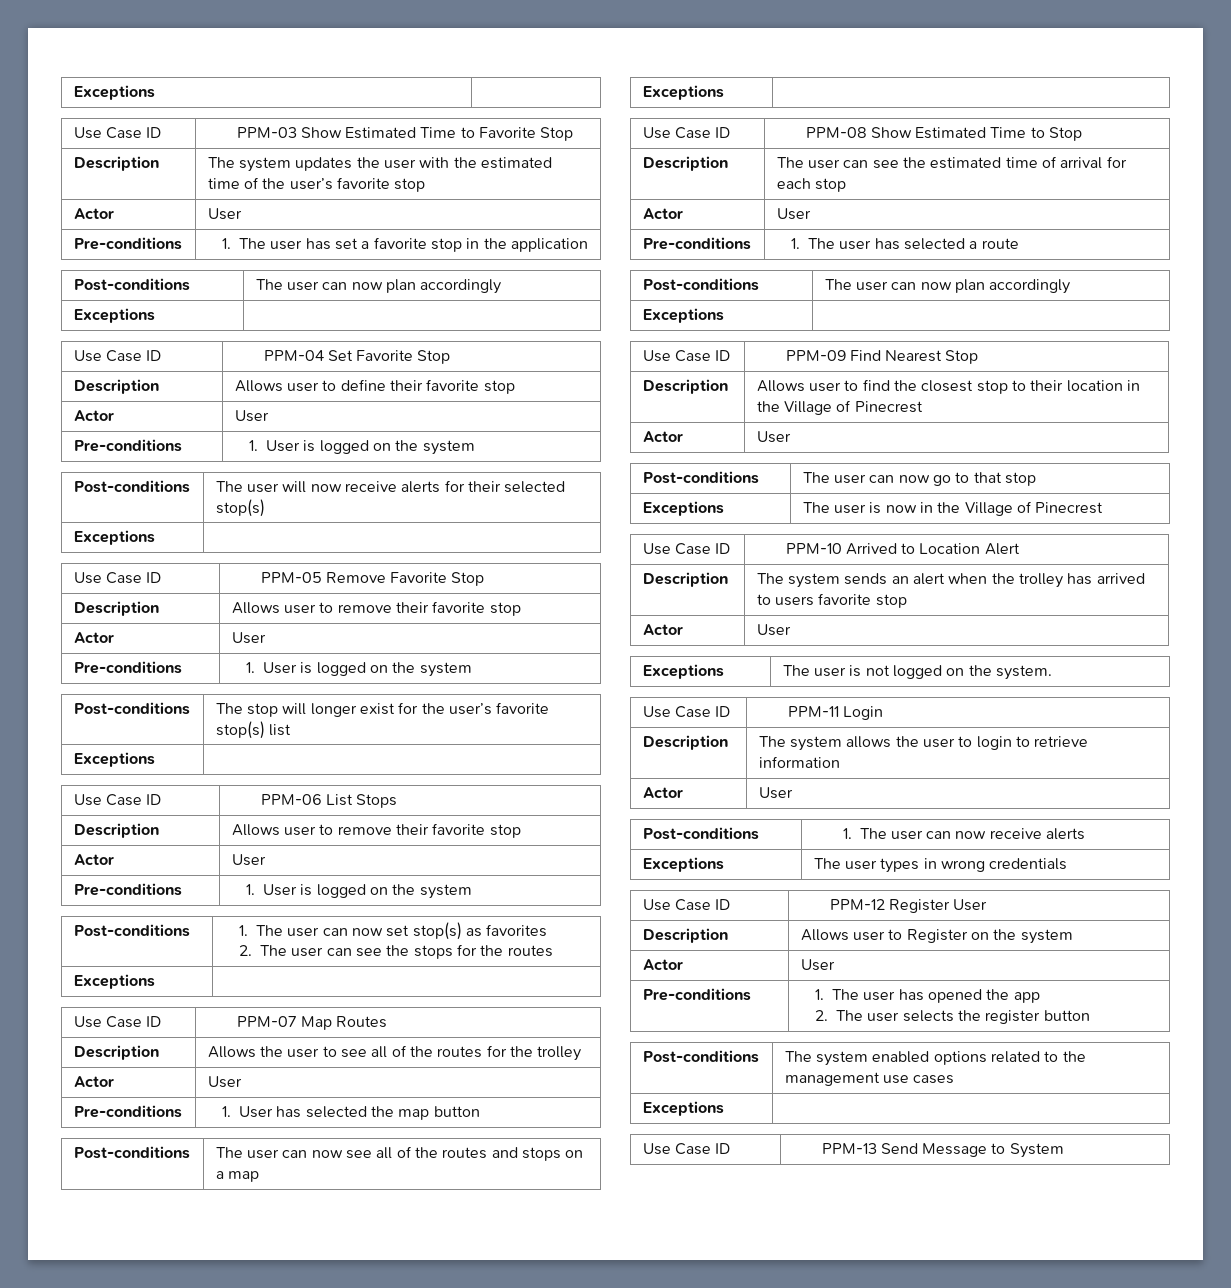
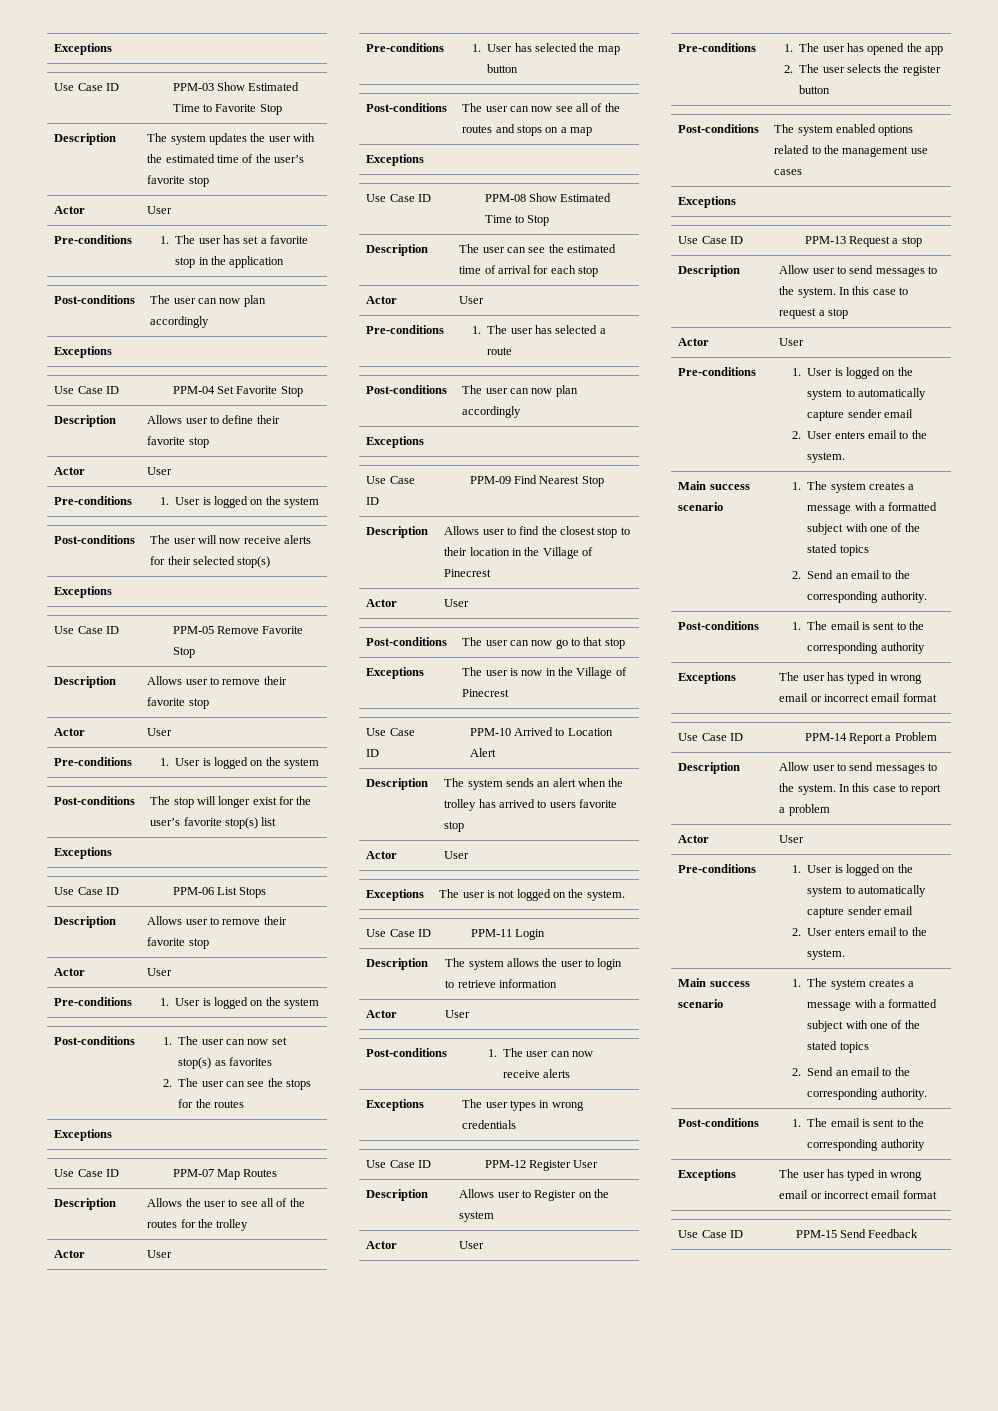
[880,1143,1064,1158] Send Message to System -> [849,236,922,247] [678,265,741,277] [779,265,938,277] [779,286,909,298] [779,308,848,319] [678,338,710,346] [779,338,805,346] [678,367,757,376] [791,367,913,379] [807,388,926,400] [807,409,913,421] [791,430,927,439] [807,452,846,463] [678,481,750,490] [678,502,724,511] [791,481,915,493] [807,502,938,514] [807,523,920,535] [807,544,869,556] [791,570,910,579] [807,591,927,603] [678,621,760,630] [791,621,925,630] [807,642,925,654] [678,672,737,684] [779,672,923,684] [779,693,937,702] [678,733,743,741] [804,732,937,744] [678,762,741,774] [779,762,938,774] [779,783,942,795] [779,804,830,816] [678,835,710,843] [779,835,805,843] [678,864,757,873] [791,864,913,876] [807,885,926,897] [807,906,913,918] [791,927,927,936] [807,949,846,960] [678,978,750,987] [678,999,724,1008] [791,978,915,990] [807,999,938,1011] [807,1020,920,1032] [807,1041,869,1053] [791,1067,910,1076] [807,1088,927,1100] [678,1118,760,1127] [791,1118,925,1127] [807,1139,925,1151] [678,1169,737,1181] [779,1169,923,1181] [779,1190,937,1199] [678,1230,743,1238] [795,1229,919,1238] Request a stop // Description | Allow user to send messages to the system. In this case to request a stop // Actor | User // Pre-conditions | 1. User is logged on the system to automatically capture sender email // 2. User enters email to the system. // Main success scenario | 1. The system creates a message with a formatted subject with one of the stated topics // 2. Send an email to the corresponding authority. // Post-conditions | 1. The email is sent to the corresponding authority // Exceptions | The user has typed in wrong email or incorrect email format // Use Case ID | PPM-14 Report a Problem // Description | Allow user to send messages to the system. In this case to report a problem // Actor | User // Pre-conditions | 1. User is logged on the system to automatically capture sender email // 2. User enters email to the system. // Main success scenario | 1. The system creates a message with a formatted subject with one of the stated topics // 2. Send an email to the corresponding authority. // Post-conditions | 1. The email is sent to the corresponding authority // Exceptions | The user has typed in wrong email or incorrect email format // Use Case ID | PPM-15 Send Feedback

